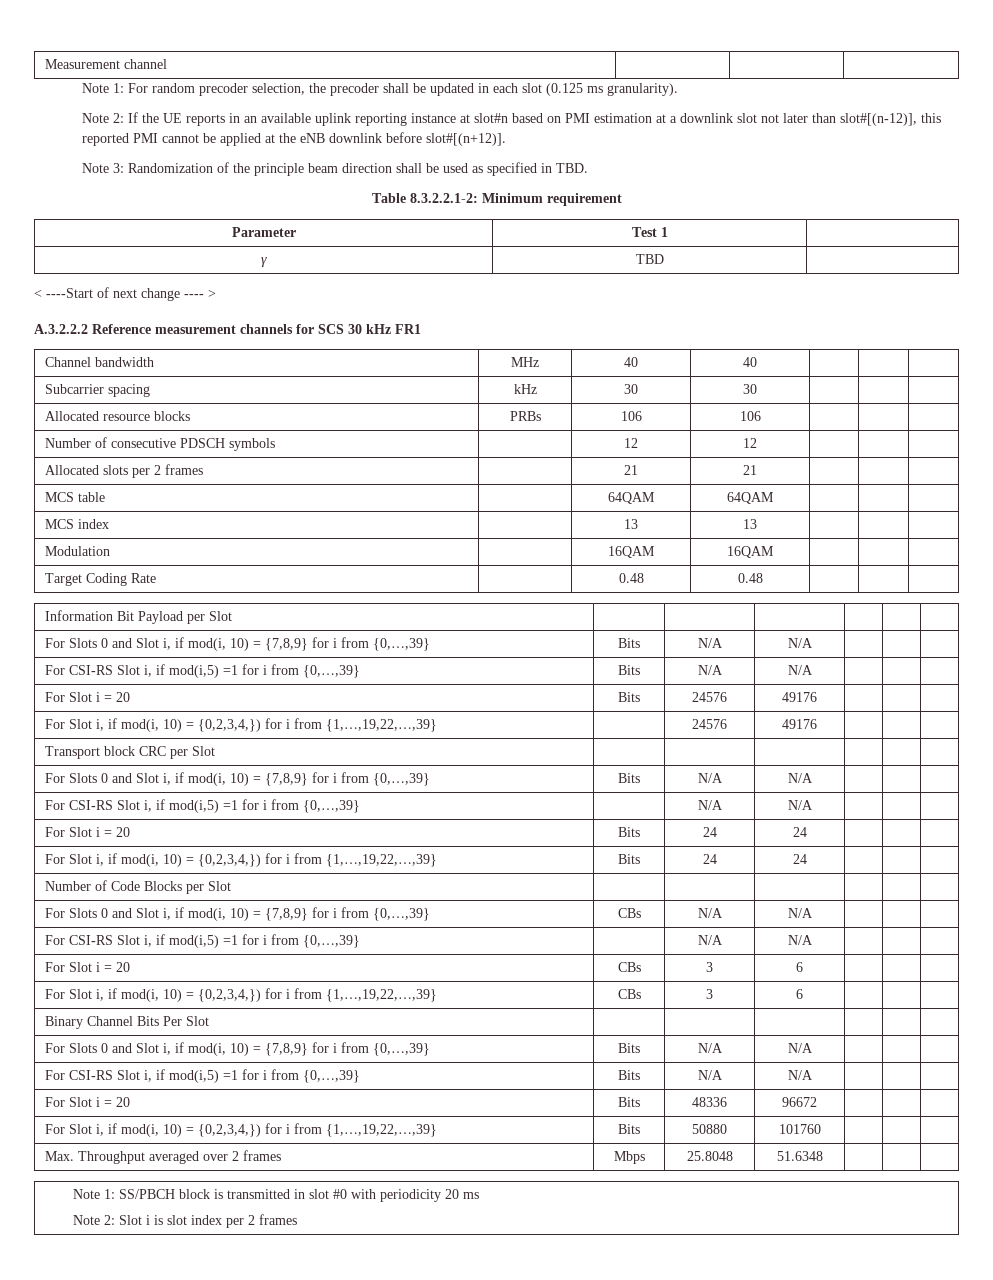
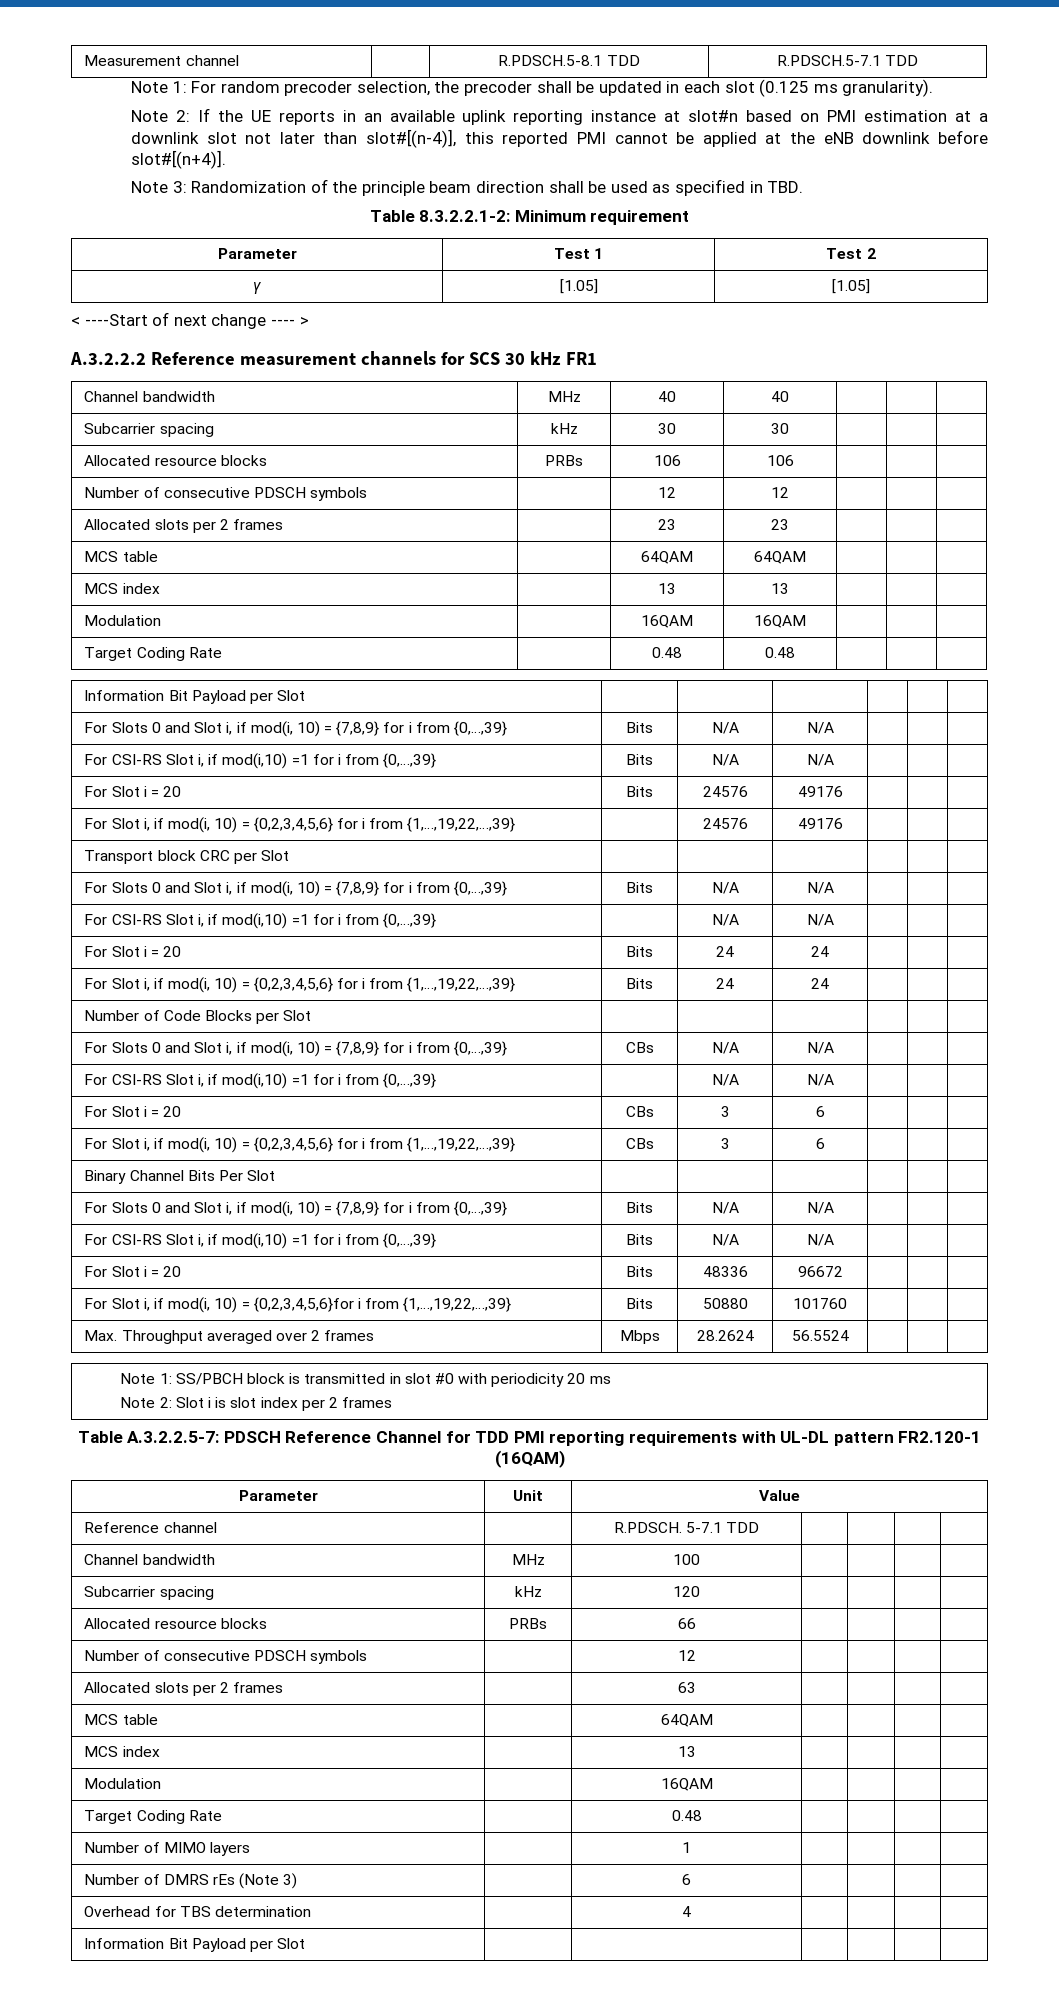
(167, 64) | -> [498,55,640,66] [776,55,919,66] R.PDSCH.5-8.1 TDD | R.PDSCH.5-7.1 TDD
[839,113,917,126] slot#[(n-12)], -> [366,129,457,148] slot#[(n-4)],
[425,133,506,146] slot#[(n+12)]. -> [130,150,226,169] slot#[(n+4)].
(668, 232) none -> [826,248,876,259] Test 2
[635,254,664,264] TBD | -> [559,279,598,294] [832,279,870,294] [1.05] | [1.05]
[624,465,638,475] [743,465,757,475] 21 | 21 -> [658,519,676,530] [771,519,789,530] 23 | 23
[168,665,219,678] mod(i,5) -> [222,753,288,769] mod(i,10)
[197,719,261,732] {0,2,3,4,}) -> [253,817,333,832] {0,2,3,4,5,6}
[168,800,219,813] mod(i,5) -> [222,913,288,929] mod(i,10)
[197,854,261,867] {0,2,3,4,}) -> [253,977,333,992] {0,2,3,4,5,6}
[168,935,219,948] mod(i,5) -> [222,1073,288,1089] mod(i,10)
[197,989,261,1002] {0,2,3,4,}) -> [253,1137,333,1152] {0,2,3,4,5,6}
[168,1070,219,1083] mod(i,5) -> [222,1233,288,1249] mod(i,10)
[197,1123,282,1137] {0,2,3,4,}) for -> [253,1297,354,1312] {0,2,3,4,5,6}for
[686,1151,733,1161] [776,1151,823,1161] 25.8048 | 51.6348 -> [696,1330,754,1341] [791,1330,849,1341] 28.2624 | 56.5524
(298, 1219) none -> [77,1431,982,1446] [494,1450,565,1468] [238,1490,318,1501] [513,1490,543,1501] [759,1490,800,1501] [84,1522,217,1533] [613,1522,760,1533] [84,1554,215,1565] [511,1554,545,1565] [673,1554,700,1565] [84,1586,214,1600] [514,1586,542,1597] [673,1586,700,1597] [84,1618,267,1629] [509,1618,547,1629] [677,1618,696,1629] [84,1650,368,1664] [677,1650,696,1661] [84,1682,284,1696] [677,1682,696,1693] [84,1714,158,1725] [660,1714,713,1727] [84,1746,160,1757] [677,1746,696,1757] [84,1778,162,1789] [660,1778,713,1791] [84,1810,222,1824] [671,1810,702,1821] [84,1842,251,1856] [682,1842,691,1853] [84,1873,298,1889] [682,1874,691,1885] [84,1906,312,1917] [682,1906,691,1917] [84,1938,306,1952] // Table A.3.2.2.5-7: PDSCH Reference Channel for TDD PMI reporting requirements with UL-DL pattern FR2.120-1 (16QAM) // Parameter | Unit | Value // Reference channel | | R.PDSCH. 5-7.1 TDD | | | | // Channel bandwidth | MHz | 100 | | | | // Subcarrier spacing | kHz | 120 | | | | // Allocated resource blocks | PRBs | 66 | | | | // Number of consecutive PDSCH symbols | | 12 | | | | // Allocated slots per 2 frames | | 63 | | | | // MCS table | | 64QAM | | | | // MCS index | | 13 | | | | // Modulation | | 16QAM | | | | // Target Coding Rate | | 0.48 | | | | // Number of MIMO layers | | 1 | | | | // Number of DMRS rEs (Note 3) | | 6 | | | | // Overhead for TBS determination | | 4 | | | | // Information Bit Payload per Slot | | | | | |

